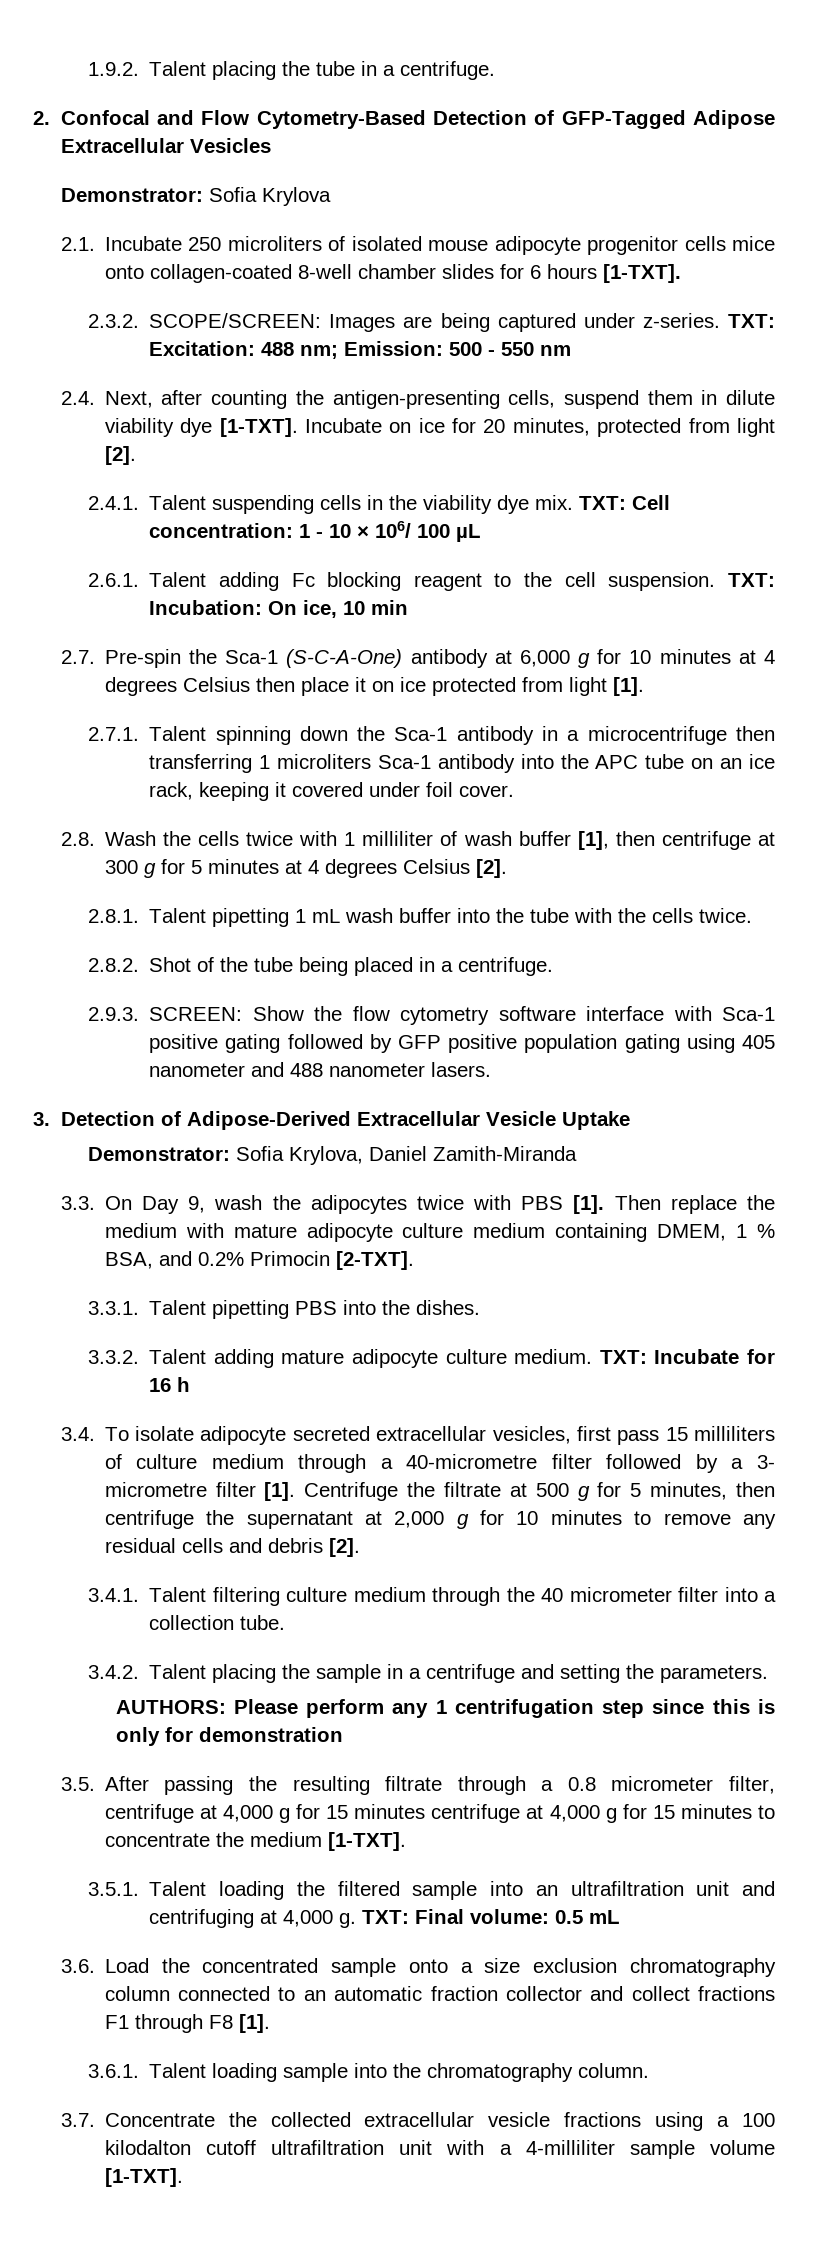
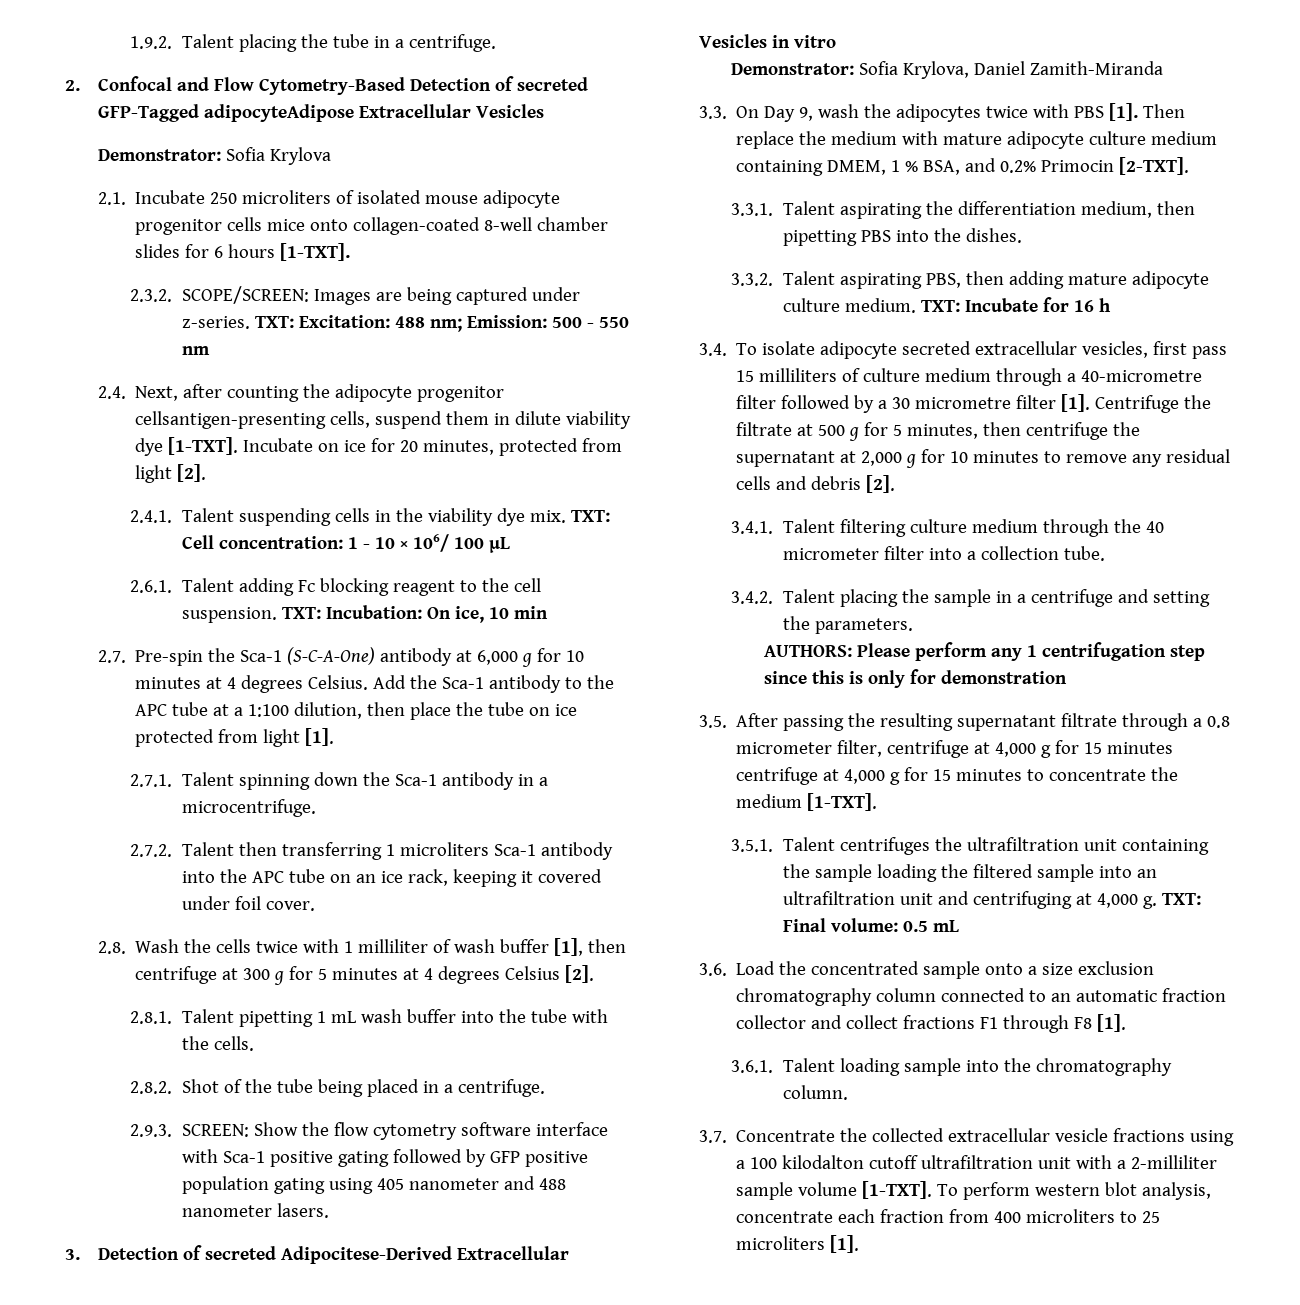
[561,110,775,129] GFP-Tagged Adipose -> [516,77,588,91] [97,104,354,122] secreted GFP-Tagged adipocyteAdipose
[332,390,500,409] antigen-presenting -> [334,384,504,402] [134,411,326,429] adipocyte progenitor cellsantigen-presenting
[182,677,366,696] Celsius then place it -> [307,675,614,693] [134,702,524,720] Celsius. Add the Sca-1 antibody to the APC tube at a 1:100 dilution, then place the tube
[587,726,727,745] microcentrifuge -> [181,799,316,817] [130,842,234,857] microcentrifuge. // 2.7.2. Talent
[652,908,753,923] cells twice. -> [213,1036,254,1051] cells.
[186,1111,630,1130] Adipose-Derived Extracellular Vesicle Uptake -> [204,1246,569,1264] [698,34,836,48] secreted Adipocitese-Derived Extracellular Vesicles in vitro
(207, 1307) none -> [839,201,1195,219] aspirating the differentiation medium, then
(207, 1356) none -> [839,271,1004,289] aspirating PBS, then
[756,1455,775,1469] 3- -> [891,397,910,409] 30
(370, 1785) none -> [956,715,1056,731] supernatant
(207, 1888) none -> [839,837,1209,855] [782,864,872,882] centrifuges the ultrafiltration unit containing the sample
[525,2140,615,2155] 4-milliliter -> [1130,1155,1217,1169] 2-milliliter
(183, 2177) none -> [936,1182,1211,1200] [735,1209,1160,1223] [735,1235,859,1253] To perform western blot analysis, concentrate each fraction from 400 microliters to 25 microliters [1].

